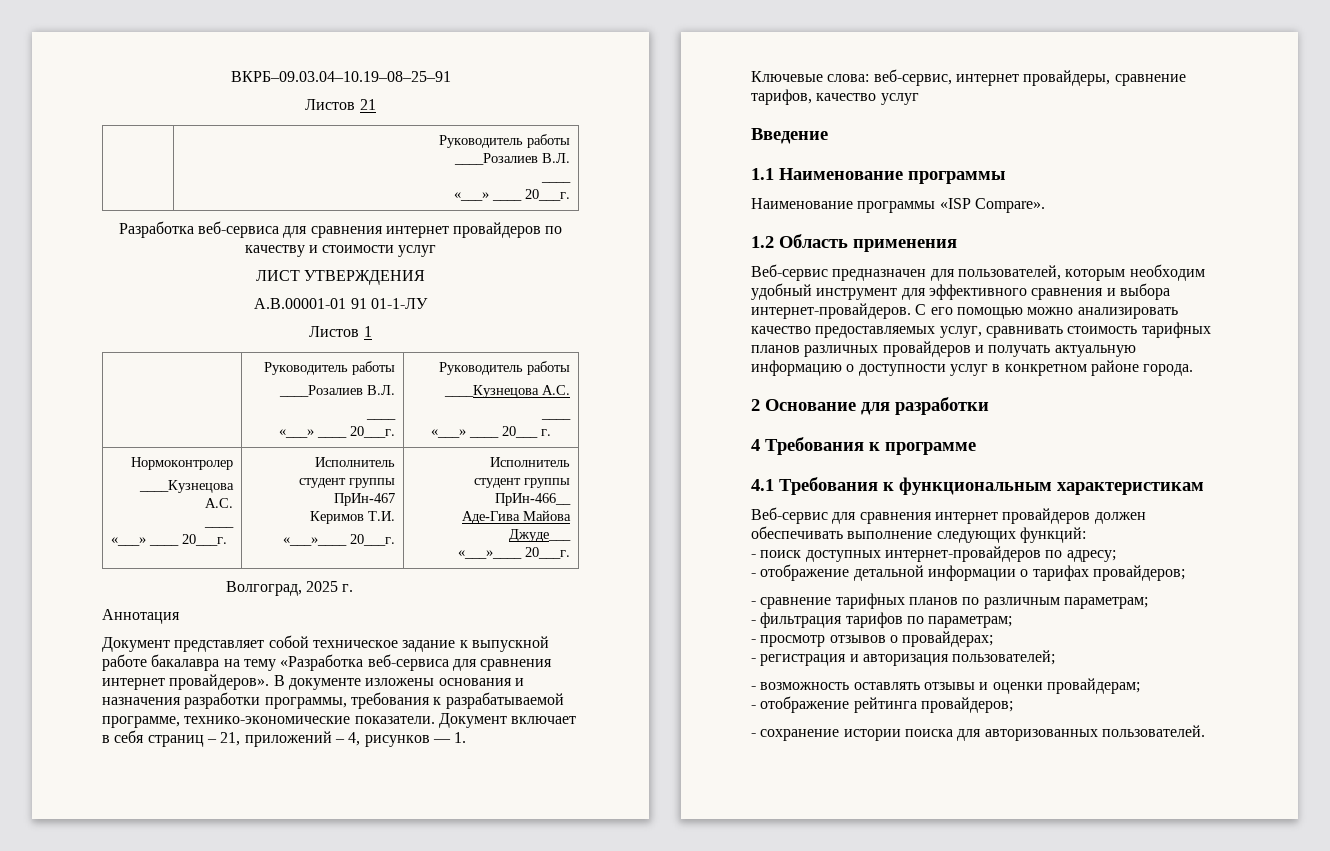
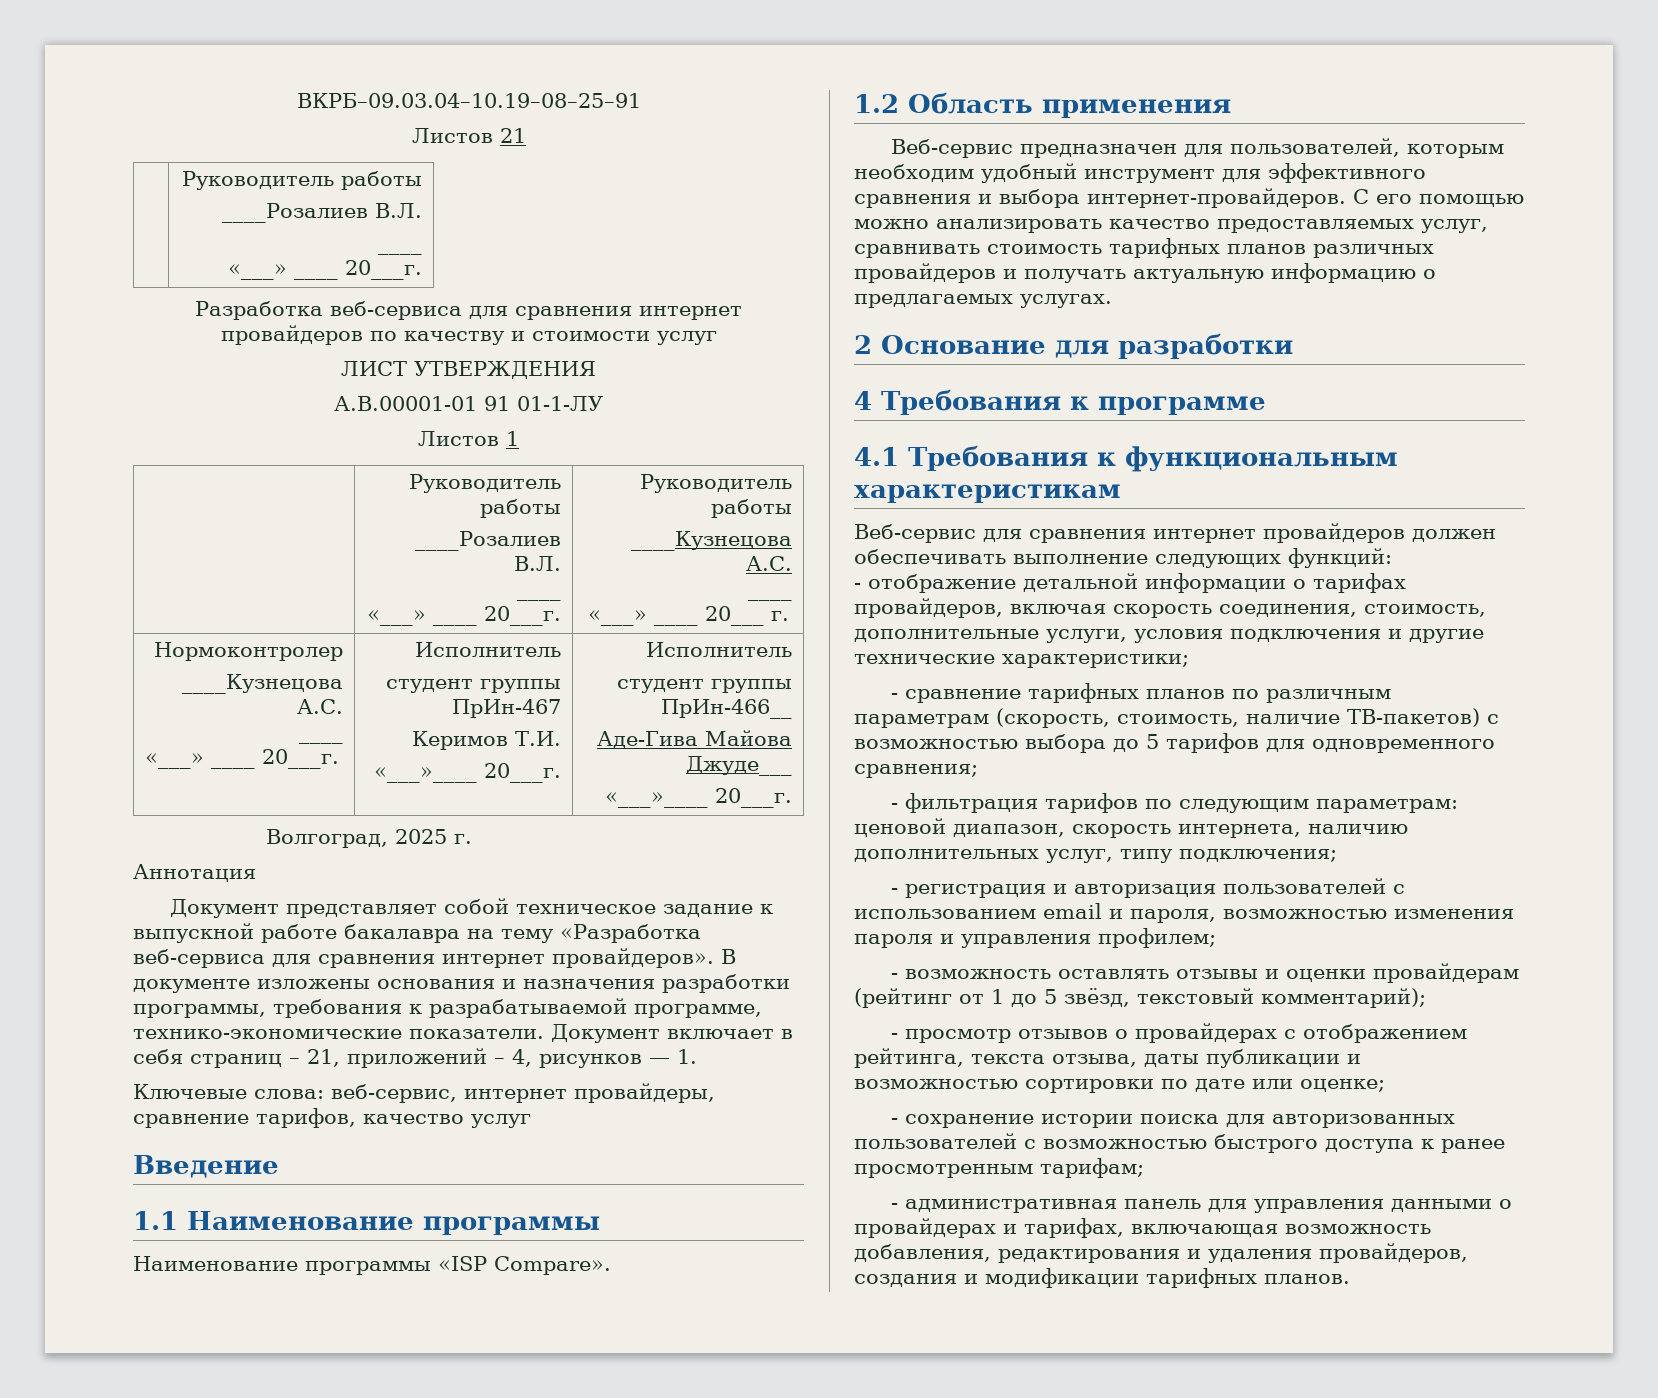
[858,360,1194,376] доступности услуг в конкретном районе города. -> [854,294,1112,308] предлагаемых услугах.
[751,546,1116,562] // - поиск доступных интернет-провайдеров по адресу; -> (1392, 558) none
[1092,565,1185,581] провайдеров; -> [854,598,1486,618] [854,629,1484,643] [854,654,1189,668] провайдеров, включая скорость соединения, стоимость, дополнительные услуги, условия подключения и другие технические характеристики;
[1063,597,1148,609] [751,612,1013,628] [751,631,994,647] [751,650,1056,666] параметрам; // - фильтрация тарифов по параметрам; // - просмотр отзывов о провайдерах; // - регистрация и авторизация пользователей; -> [854,708,1499,728] [854,733,1495,753] [854,764,978,778] [890,793,1458,813] [854,818,1408,838] [854,849,1337,863] [890,878,1405,898] [854,903,1514,923] [854,928,1216,948] параметрам (скорость, стоимость, наличие ТВ-пакетов) с возможностью выбора до 5 тарифов для одновременного сравнения; // - фильтрация тарифов по следующим параметрам: ценовой диапазон, скорость интернета, наличию дополнительных услуг, типу подключения; // - регистрация и авторизация пользователей с использованием email и пароля, возможностью изменения пароля и управления профилем;
[1046,678,1140,694] [751,696,1013,713] провайдерам; // - отображение рейтинга провайдеров; -> [1372,963,1519,983] [854,988,1426,1008] [890,1023,1467,1043] [854,1048,1361,1068] [854,1079,1385,1093] провайдерам (рейтинг от 1 до 5 звёзд, текстовый комментарий); // - просмотр отзывов о провайдерах с отображением рейтинга, текста отзыва, даты публикации и возможностью сортировки по дате или оценке;
[1101,725,1205,737] пользователей. -> [854,1133,1505,1153] [854,1158,1144,1178] [890,1199,1512,1213] [854,1218,1431,1238] [854,1243,1468,1263] [854,1268,1350,1288] пользователей с возможностью быстрого доступа к ранее просмотренным тарифам; // - административная панель для управления данными о провайдерах и тарифах, включающая возможность добавления, редактирования и удаления провайдеров, создания и модификации тарифных планов.

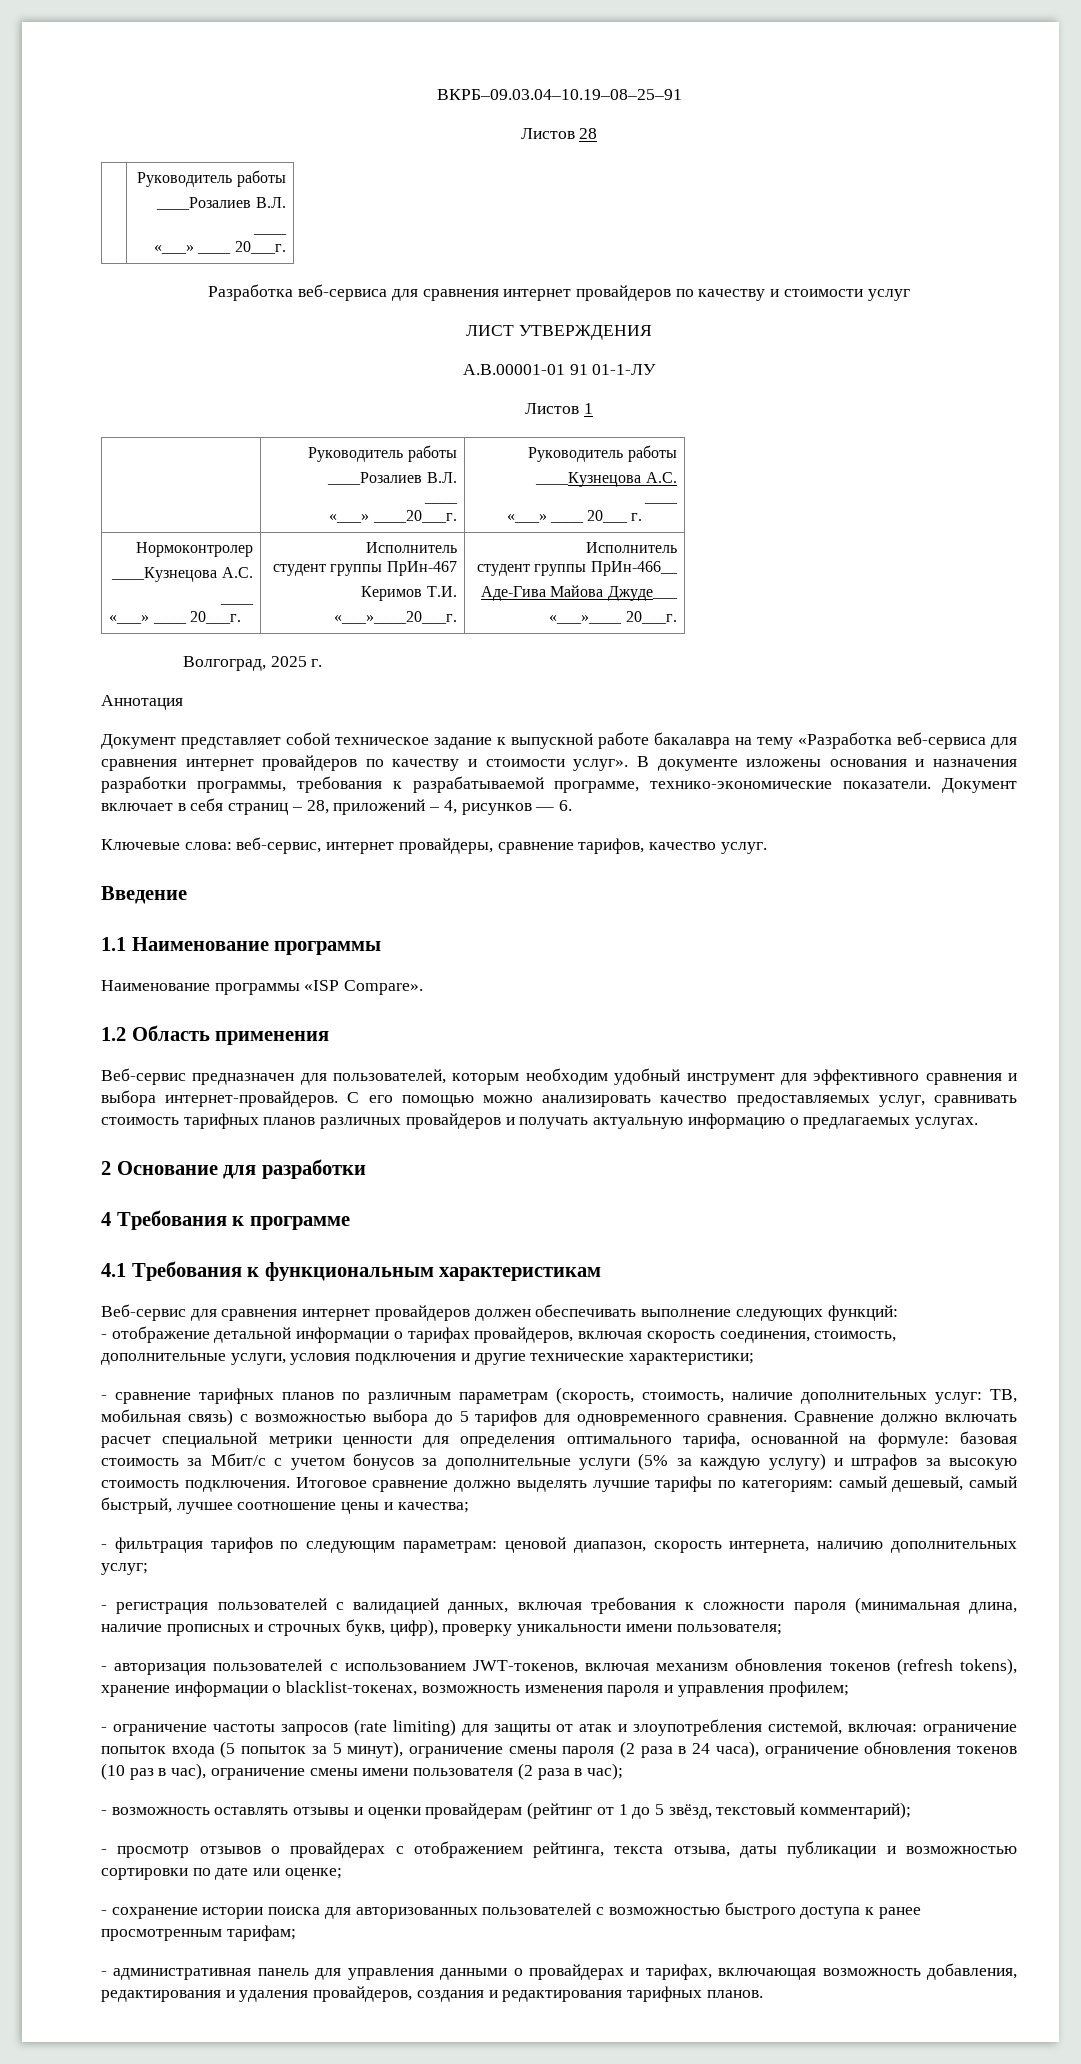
[499,128,526,143] 21 -> [579,128,598,139] 28
[432,606,561,626] ____ 20___г. -> [372,510,457,523] ____20___г.
[373,763,561,783] «___»____ 20___г. -> [333,611,457,624] «___»____20___г.
[552,948,714,968] провайдеров». -> [262,755,629,771] провайдеров по качеству и стоимости услуг».
[307,1049,340,1067] 21, -> [306,800,329,814] 28,
[677,1049,697,1064] 1. -> [558,800,572,811] 6.
[471,1114,531,1128] услуг -> [720,842,767,854] услуг.
[1347,708,1480,727] ТВ-пакетов) -> [801,1389,1017,1404] [101,1409,233,1426] дополнительных услуг: ТВ, мобильная связь)
[854,764,978,778] сравнения; -> [707,1411,1017,1426] [101,1431,1017,1448] [101,1453,1017,1470] [101,1476,1017,1492] [101,1497,469,1514] сравнения. Сравнение должно включать расчет специальной метрики ценности для определения оптимального тарифа, основанной на формуле: базовая стоимость за Мбит/с с учетом бонусов за дополнительные услуги (5% за каждую услугу) и штрафов за высокую стоимость подключения. Итоговое сравнение должно выделять лучшие тарифы по категориям: самый дешевый, самый быстрый, лучшее соотношение цены и качества;
[1046,849,1337,863] услуг, типу подключения; -> [101,1563,148,1575] услуг;
[1052,878,1405,898] [854,903,1387,923] и авторизация пользователей с использованием email и пароля, возможностью -> [217,1597,1017,1614] [101,1619,782,1636] [101,1658,1018,1675] [101,1681,520,1697] пользователей с валидацией данных, включая требования к сложности пароля (минимальная длина, наличие прописных и строчных букв, цифр), проверку уникальности имени пользователя; // - авторизация пользователей с использованием JWT-токенов, включая механизм обновления токенов (refresh tokens), хранение информации о blacklist-токенах, возможность
(1216, 938) none -> [101,1719,1018,1736] [101,1741,1018,1758] [101,1763,623,1780] // - ограничение частоты запросов (rate limiting) для защиты от атак и злоупотребления системой, включая: ограничение попыток входа (5 попыток за 5 минут), ограничение смены пароля (2 раза в 24 часа), ограничение обновления токенов (10 раз в час), ограничение смены имени пользователя (2 раза в час);
[985,1268,1139,1288] модификации -> [502,1990,623,2002] редактирования

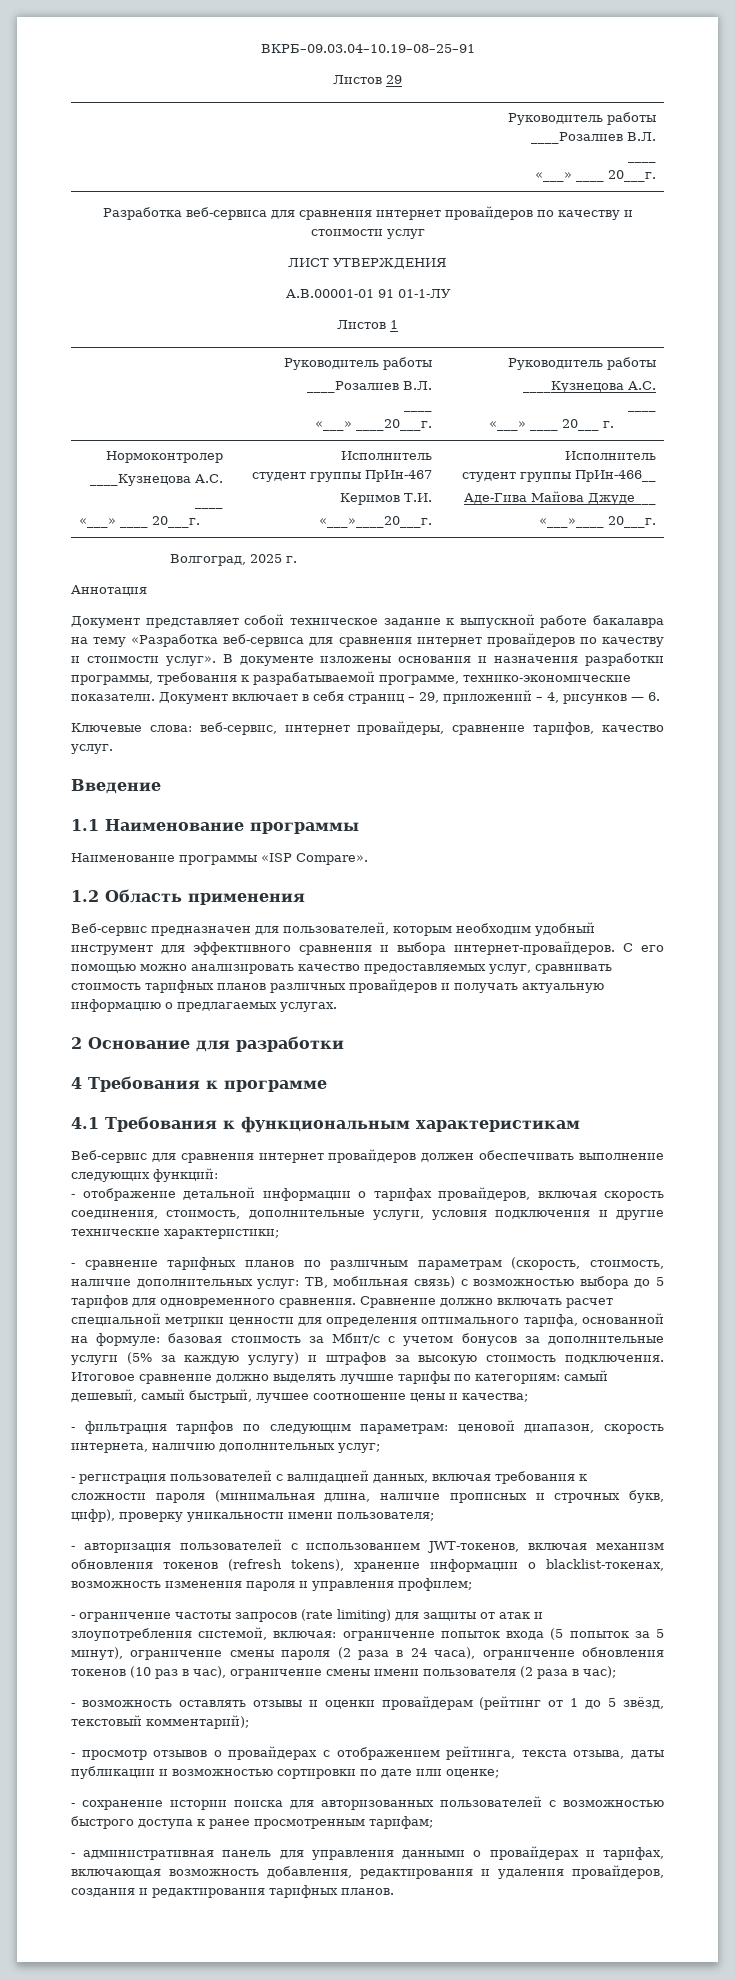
[579,128,598,139] 28 -> [386,75,402,84] 29
[306,800,329,814] 28, -> [419,692,439,703] 29,

